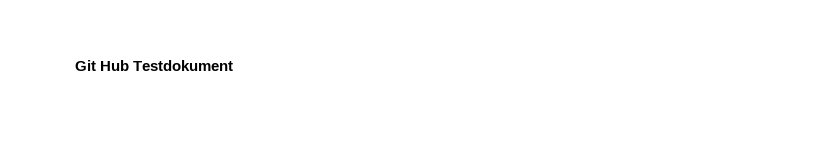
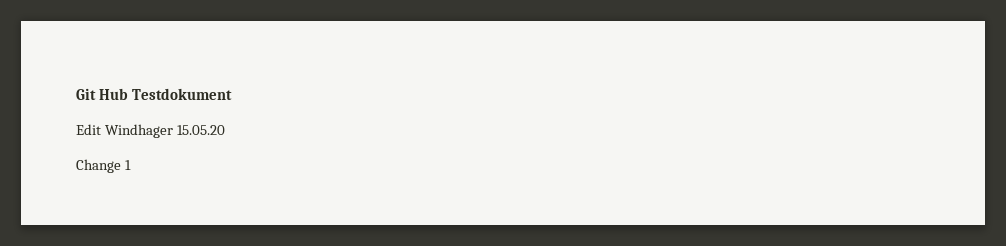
(234, 65) none -> [76,124,225,138] [76,159,131,173] // Edit Windhager 15.05.20 // Change 1

